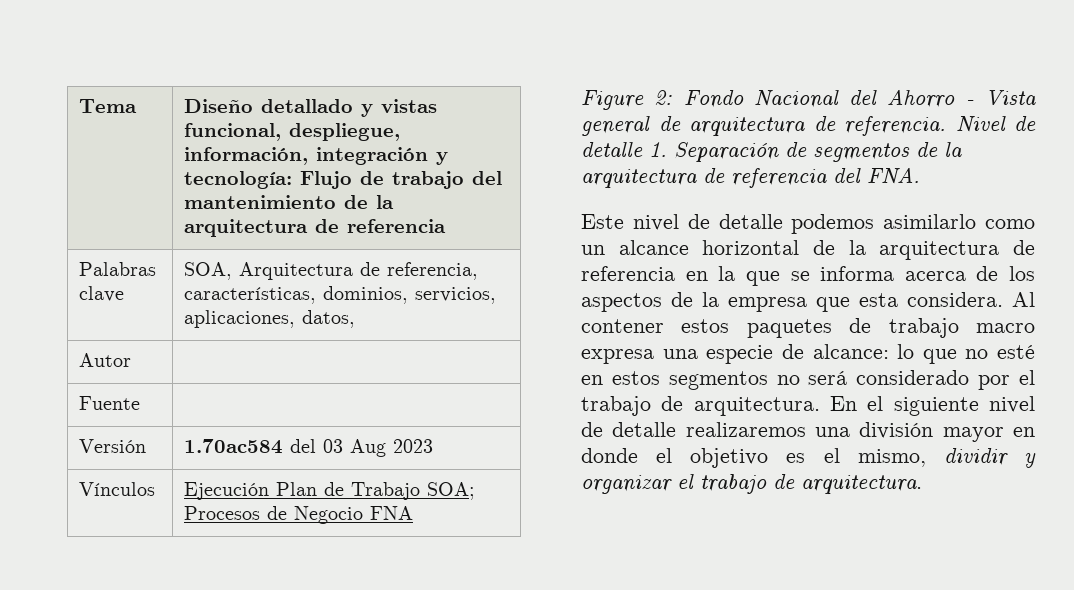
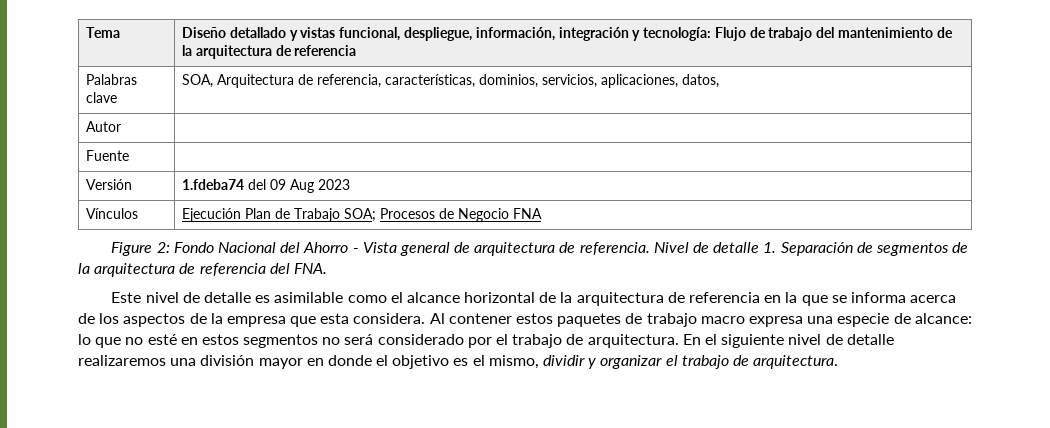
[183,439,343,454] 1.70ac584 del 03 -> [182,179,287,190] 1.fdeba74 del 09
[791,214,1035,234] [581,245,605,255] podemos asimilarlo como un -> [255,292,403,303] es asimilable como el

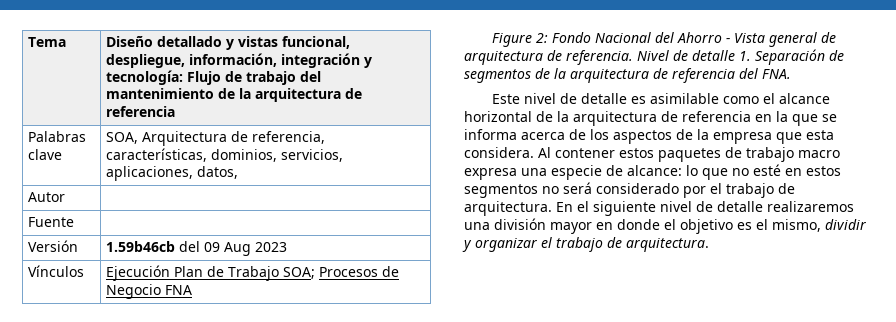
[182,179,245,190] 1.fdeba74 -> [106,241,176,252] 1.59b46cb

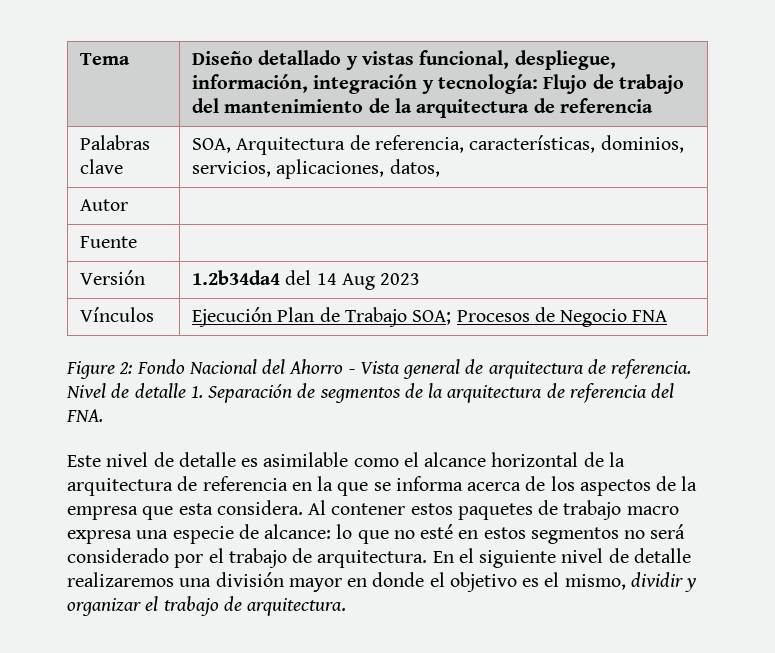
[106,241,221,252] 1.59b46cb del 09 -> [192,270,337,285] 1.2b34da4 del 14

